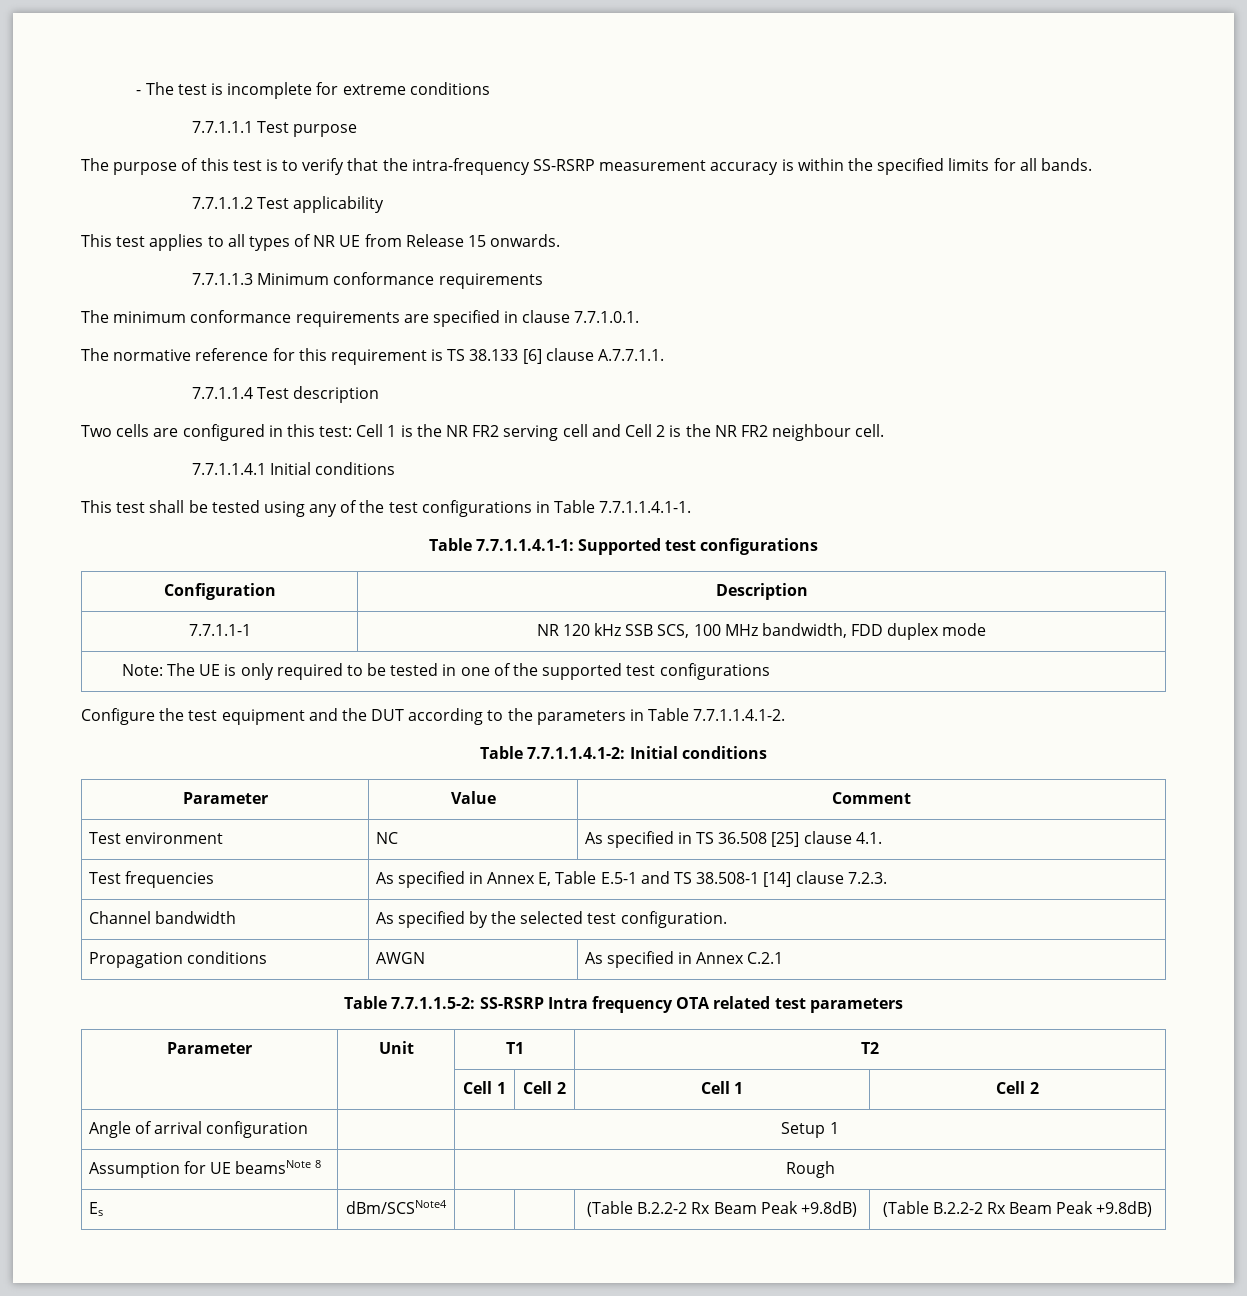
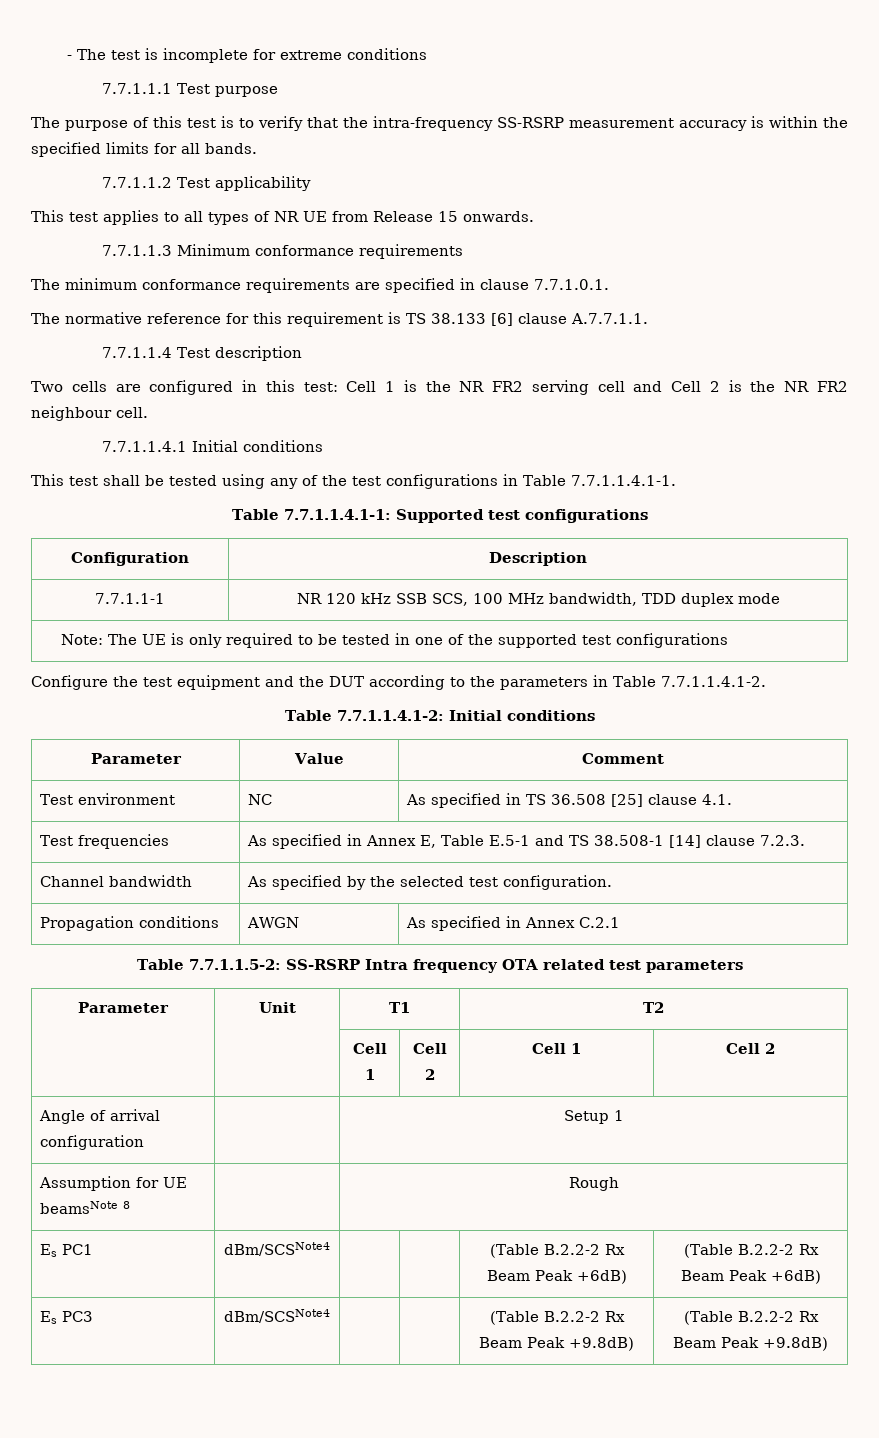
[851,624,884,636] FDD -> [641,593,676,604] TDD
(103, 1209) none -> [62,1244,94,1255] [224,1242,330,1256] [489,1244,625,1258] [486,1270,627,1284] [683,1244,819,1258] [680,1270,821,1284] [40,1311,94,1324] PC1 | dBm/SCSNote4 | | | (Table B.2.2-2 Rx Beam Peak +6dB) | (Table B.2.2-2 Rx Beam Peak +6dB) // Es PC3

